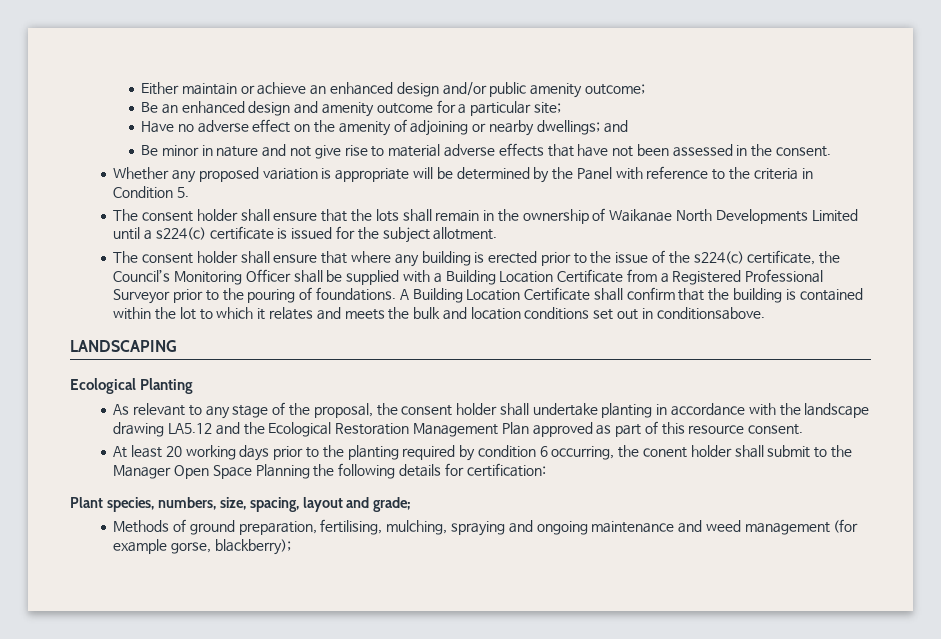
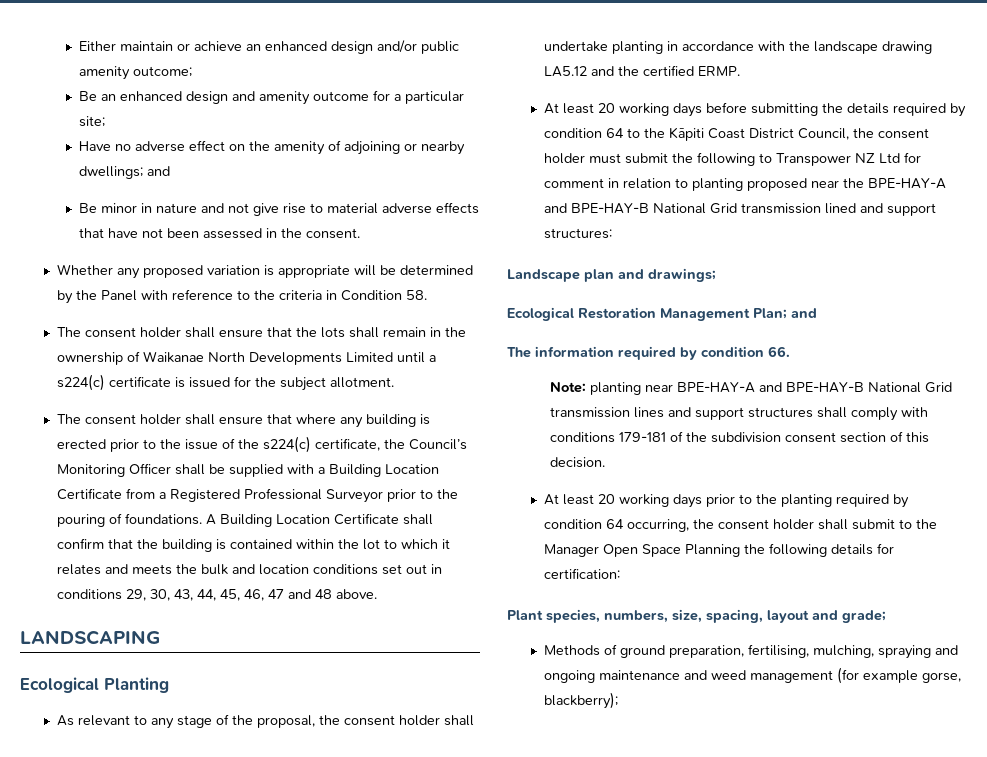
[177,187,190,198] 5. -> [406,290,428,300] 58.
[656,307,765,320] conditionsabove. -> [57,589,378,601] conditions 29, 30, 43, 44, 45, 46, 47 and 48 above.
[268,421,804,437] Ecological Restoration Management Plan approved as part of this resource consent. -> [643,65,741,76] [544,102,967,117] [544,127,930,141] [544,152,922,166] [544,178,947,191] [544,203,937,216] [544,228,613,239] [507,268,716,282] [507,307,817,321] [507,346,790,360] [549,382,952,395] [549,407,928,421] [549,431,929,443] [549,457,605,468] certified ERMP. // At least 20 working days before submitting the details required by condition 64 to the Kāpiti Coast District Council, the consent holder must submit the following to Transpower NZ Ltd for comment in relation to planting proposed near the BPE-HAY-A and BPE-HAY-B National Grid transmission lined and support structures: // Landscape plan and drawings; // Ecological Restoration Management Plan; and // The information required by condition 66. // Note: planting near BPE-HAY-A and BPE-HAY-B National Grid transmission lines and support structures shall comply with conditions 179-181 of the subdivision consent section of this decision.
[539,446,548,457] 6 -> [606,519,625,529] 64
[642,447,687,458] conent -> [718,519,770,530] consent

